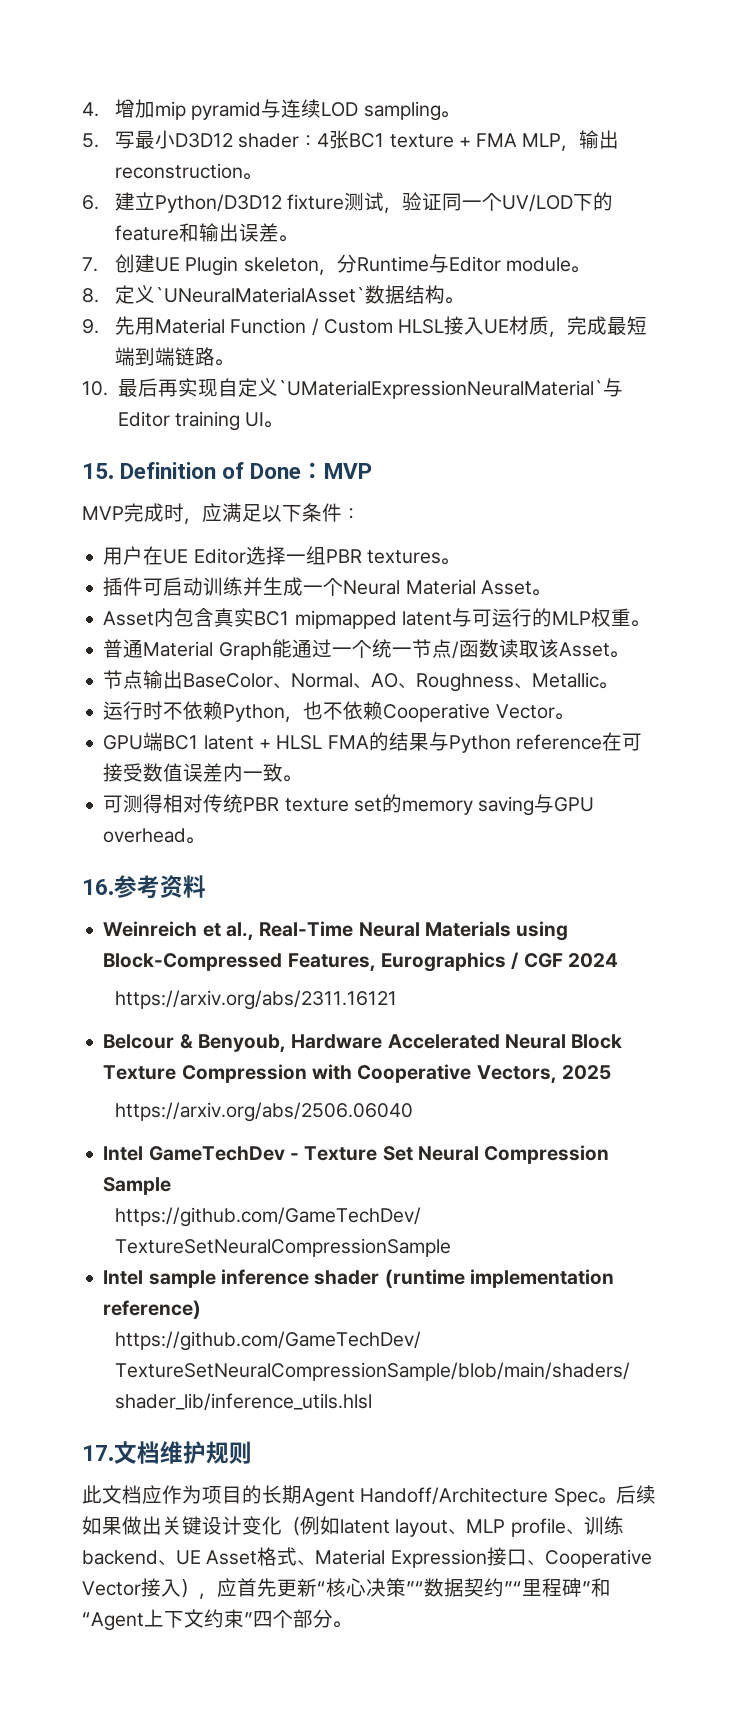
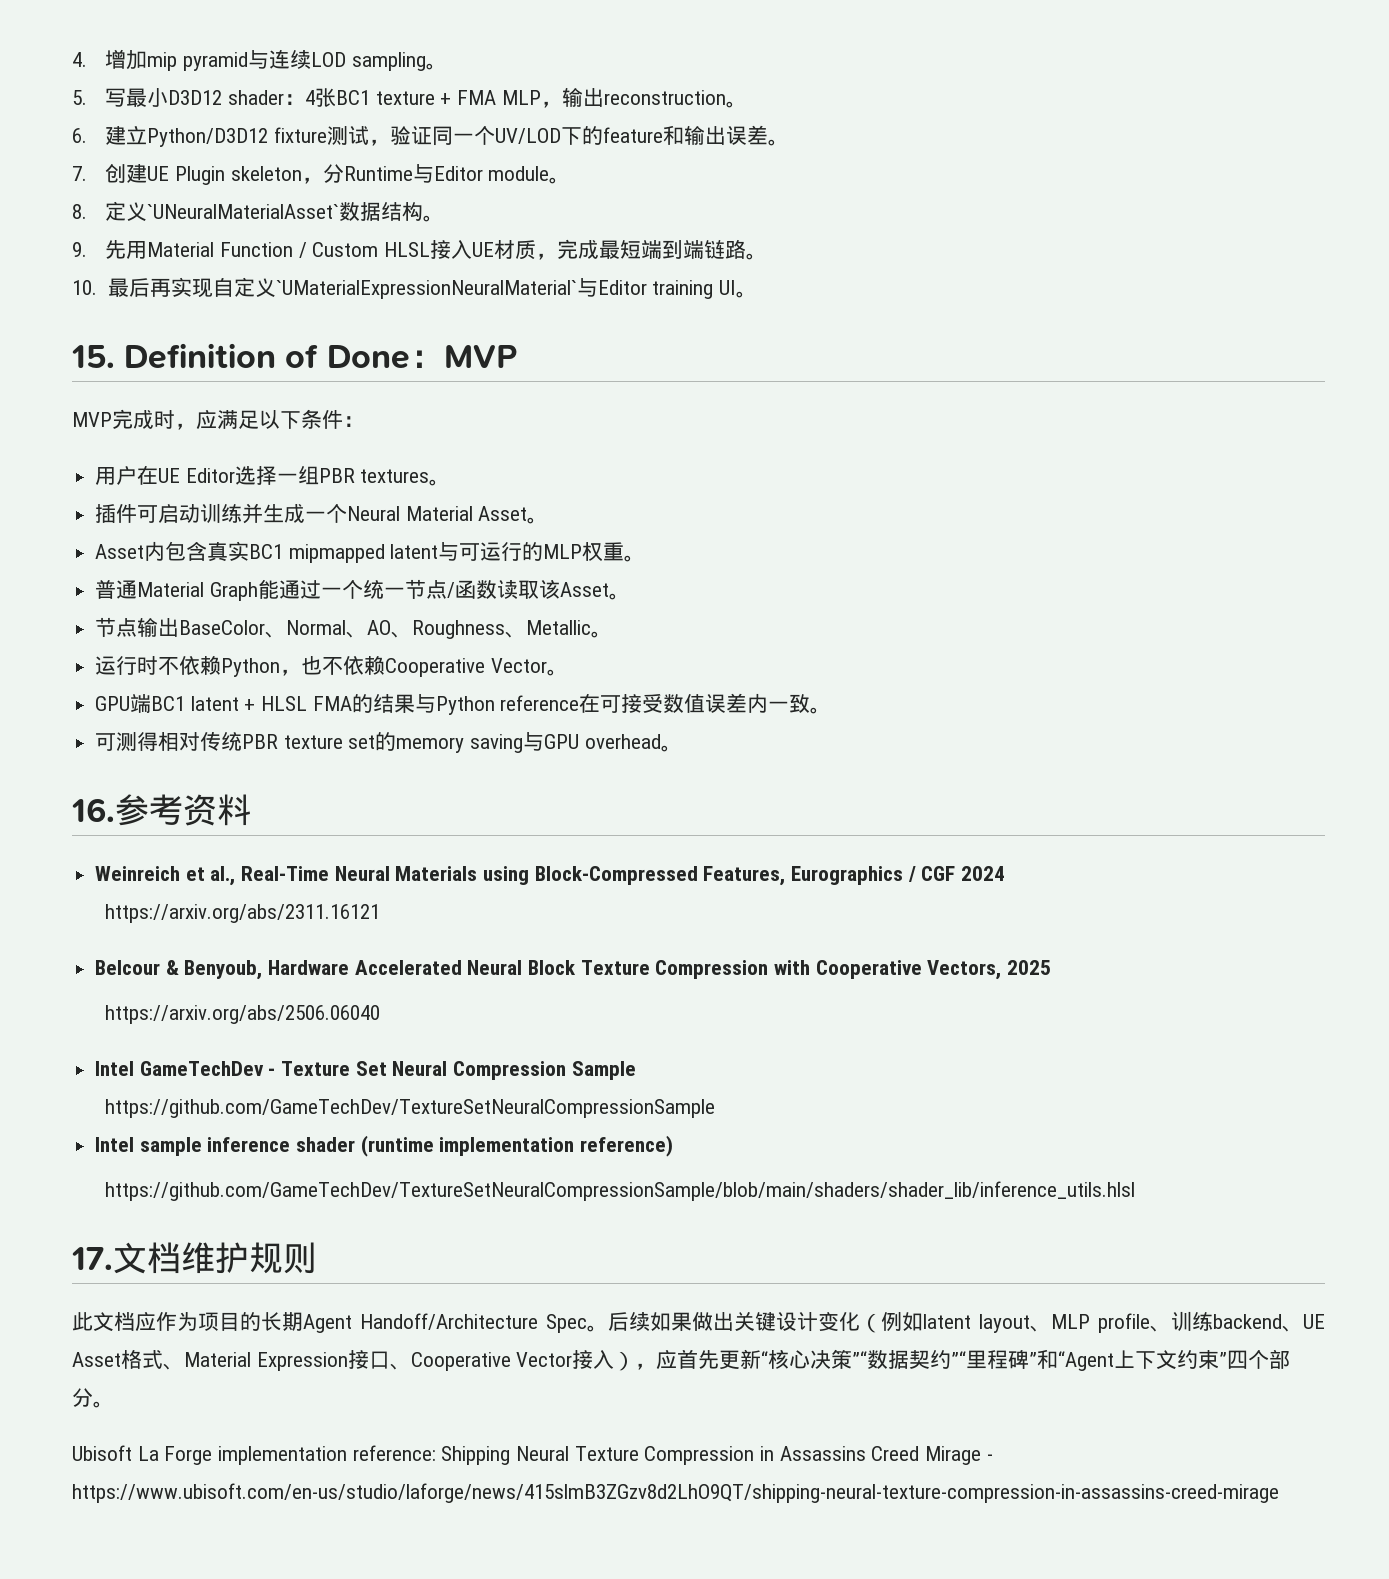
(351, 1624) none -> [72,1445,993,1465] [72,1483,1279,1503] // Ubisoft La Forge implementation reference: Shipping Neural Texture Compression in Assassins Creed Mirage - https://www.ubisoft.com/en-us/studio/laforge/news/415slmB3ZGzv8d2LhO9QT/shipping-neural-texture-compression-in-assassins-creed-mirage

